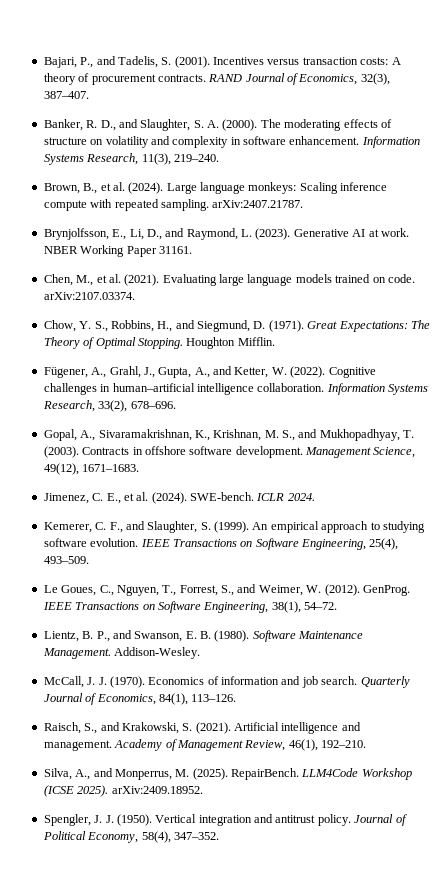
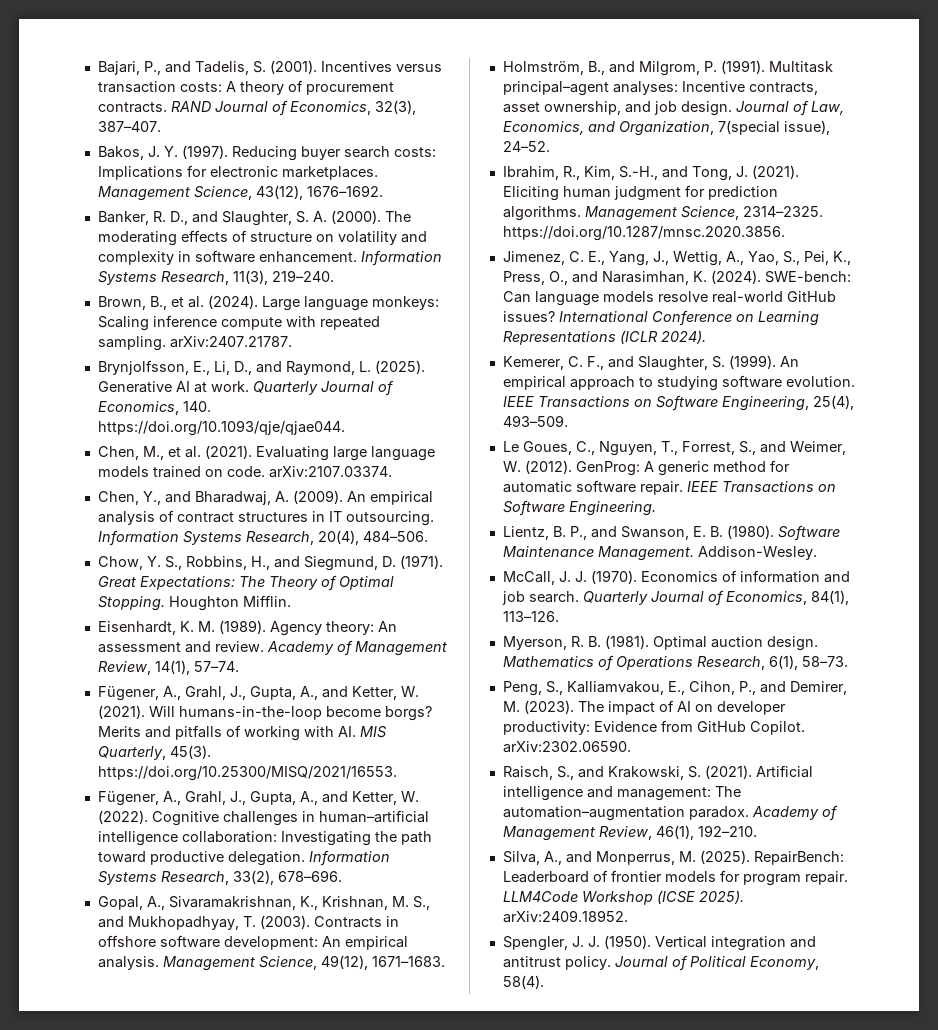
(89, 95) none -> [97,145,436,161] [97,165,378,180] [97,185,383,201] // Bakos, J. Y. (1997). Reducing buyer search costs: Implications for electronic marketplaces. Management Science, 43(12), 1676–1692.
[255,228,291,240] (2023). -> [374,360,425,374] (2025).
[43,245,192,257] NBER Working Paper 31161. -> [252,380,394,396] [97,401,211,415] [97,420,345,436] Quarterly Journal of Economics, 140. https://doi.org/10.1093/qje/qjae044.
(135, 296) none -> [97,490,433,505] [97,510,434,526] [97,530,428,546] // Chen, Y., and Bharadwaj, A. (2009). An empirical analysis of contract structures in IT outsourcing. Information Systems Research, 20(4), 484–506.
(275, 341) none -> [97,620,397,636] [97,640,447,656] [97,660,239,675] [97,686,419,701] [97,705,432,721] [97,725,387,741] [97,745,211,760] [97,766,397,781] // Eisenhardt, K. M. (1989). Agency theory: An assessment and review. Academy of Management Review, 14(1), 57–74. // Fügener, A., Grahl, J., Gupta, A., and Ketter, W. (2021). Will humans-in-the-loop become borgs? Merits and pitfalls of working with AI. MIS Quarterly, 45(3). https://doi.org/10.25300/MISQ/2021/16553.
[257,383,325,392] collaboration. -> [181,831,432,846] [97,851,305,866] collaboration: Investigating the path toward productive delegation.
[235,446,303,458] development. -> [223,936,408,950] [97,956,159,970] development: An empirical analysis.
[43,492,315,504] Jimenez, C. E., et al. (2024). SWE-bench. ICLR 2024. -> [502,60,833,76] [502,81,818,96] [502,100,844,116] [502,120,830,136] [502,141,550,152] [502,165,799,181] [502,185,778,201] [502,206,823,221] [502,226,785,241] [502,251,851,266] [502,270,851,285] [502,291,836,306] [502,310,819,326] [502,330,706,345] Holmström, B., and Milgrom, P. (1991). Multitask principal–agent analyses: Incentive contracts, asset ownership, and job design. Journal of Law, Economics, and Organization, 7(special issue), 24–52. // Ibrahim, R., Kim, S.-H., and Tong, J. (2021). Eliciting human judgment for prediction algorithms. Management Science, 2314–2325. https://doi.org/10.1287/mnsc.2020.3856. // Jimenez, C. E., Yang, J., Wettig, A., Yao, S., Pei, K., Press, O., and Narasimhan, K. (2024). SWE-bench: Can language models resolve real-world GitHub issues? International Conference on Learning Representations (ICLR 2024).
[362,585,410,596] [42,601,337,613] GenProg. IEEE Transactions on Software Engineering, 38(1), 54–72. -> [575,460,790,476] [502,480,836,495] [502,500,656,516] GenProg: A generic method for automatic software repair. IEEE Transactions on Software Engineering.
(237, 698) none -> [502,635,818,651] [502,655,848,671] [502,681,847,696] [502,700,786,715] [502,720,805,735] [502,740,631,753] // Myerson, R. B. (1981). Optimal auction design. Mathematics of Operations Research, 6(1), 58–73. // Peng, S., Kalliamvakou, E., Cihon, P., and Demirer, M. (2023). The impact of AI on developer productivity: Evidence from GitHub Copilot. arXiv:2302.06590.
[43,740,112,751] management. -> [616,786,741,801] [502,806,749,821] management: The automation–augmentation paradox.
[231,768,299,780] RepairBench. -> [753,851,844,865] [502,870,848,886] RepairBench: Leaderboard of frontier models for program repair.
[141,831,219,843] 58(4), 347–352. -> [502,975,544,989] 58(4).

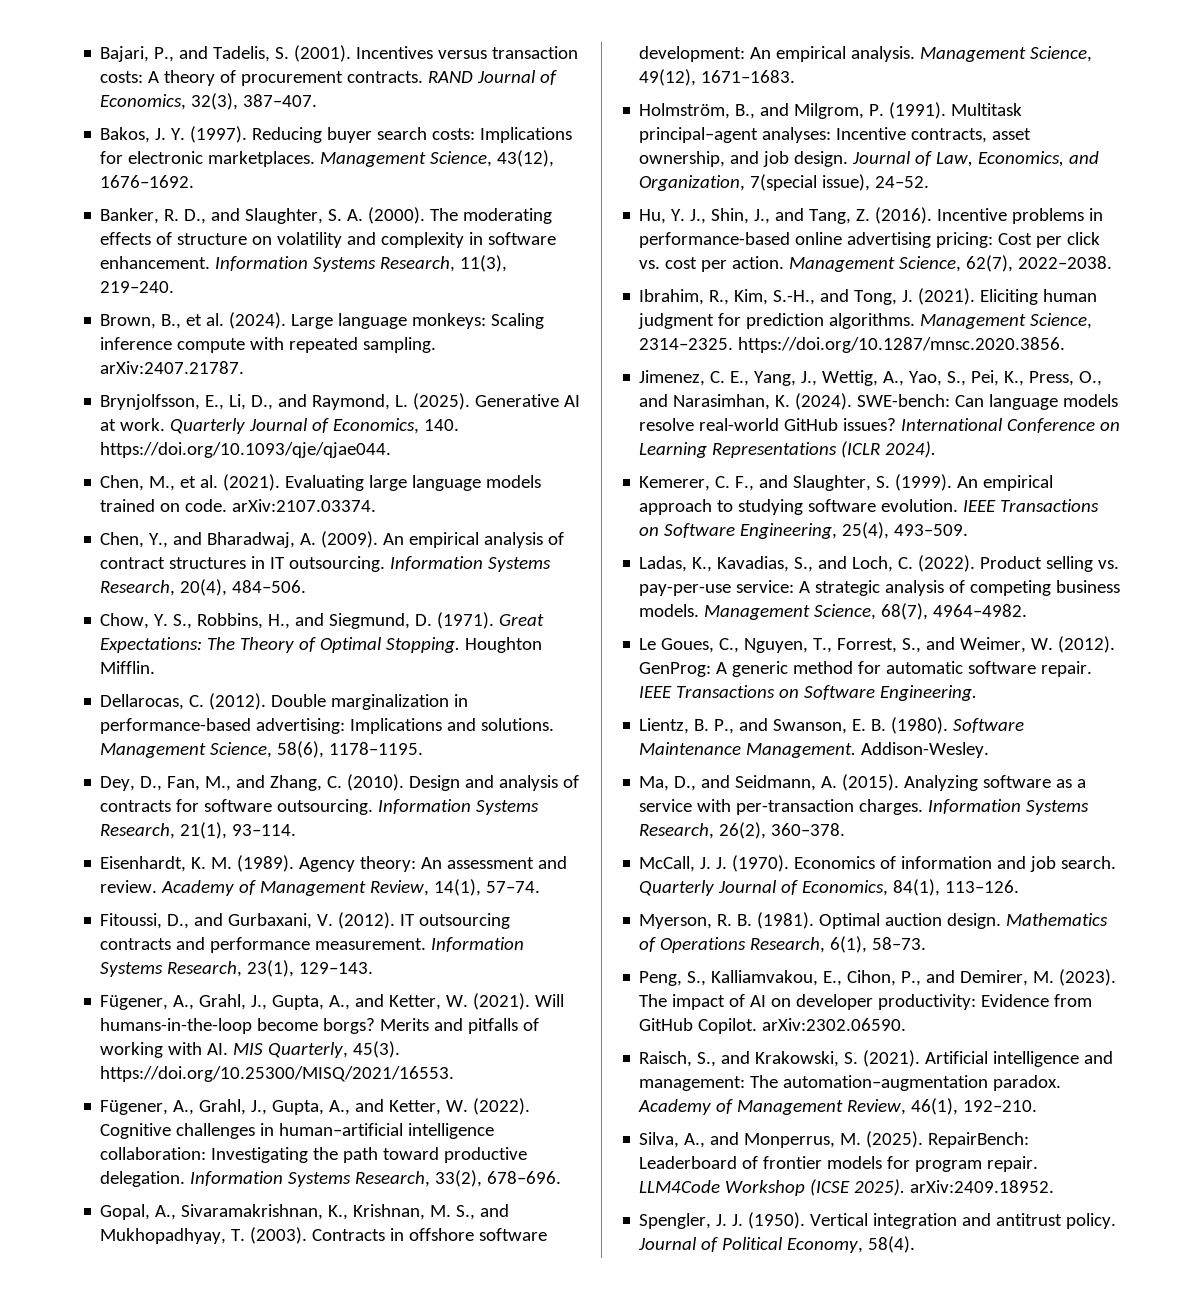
(291, 601) none -> [100,693,469,710] [100,718,555,734] [100,741,424,758] [100,774,580,791] [100,799,540,815] [100,822,297,839] // Dellarocas, C. (2012). Double marginalization in performance-based advertising: Implications and solutions. Management Science, 58(6), 1178–1195. // Dey, D., Fan, M., and Zhang, C. (2010). Design and analysis of contracts for software outsourcing. Information Systems Research, 21(1), 93–114.
(239, 666) none -> [100,912,511,929] [100,937,525,953] [100,960,374,977] // Fitoussi, D., and Gurbaxani, V. (2012). IT outsourcing contracts and performance measurement. Information Systems Research, 23(1), 129–143.
(550, 146) none -> [639,207,1104,224] [639,232,1101,248] [639,255,1113,272] // Hu, Y. J., Shin, J., and Tang, Z. (2016). Incentive problems in performance-based online advertising pricing: Cost per click vs. cost per action. Management Science, 62(7), 2022–2038.
(568, 421) none -> [639,555,1120,572] [639,580,1121,596] [639,603,1028,620] // Ladas, K., Kavadias, S., and Loch, C. (2022). Product selling vs. pay-per-use service: A strategic analysis of competing business models. Management Science, 68(7), 4964–4982.
(817, 553) none -> [639,774,1087,791] [639,799,1090,815] [639,822,846,839] // Ma, D., and Seidmann, A. (2015). Analyzing software as a service with per-transaction charges. Information Systems Research, 26(2), 360–378.

